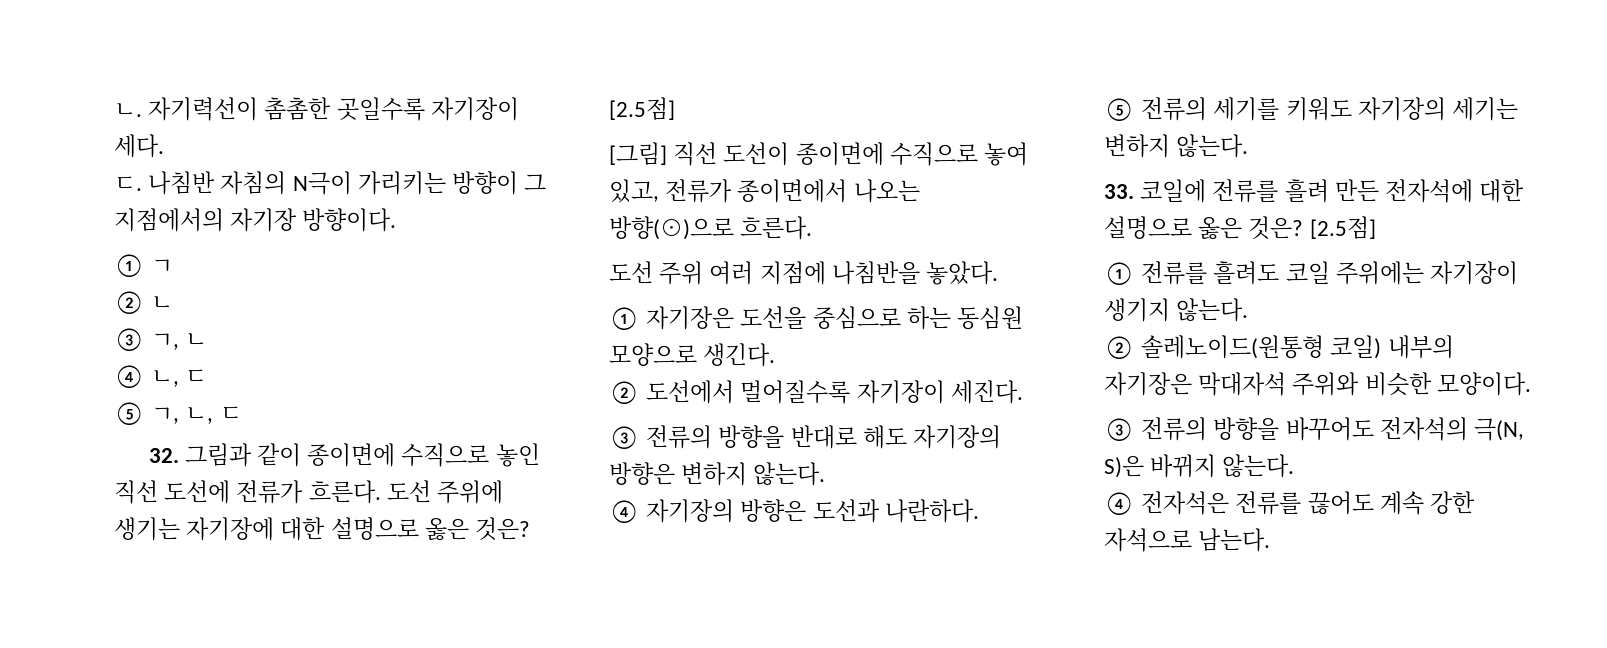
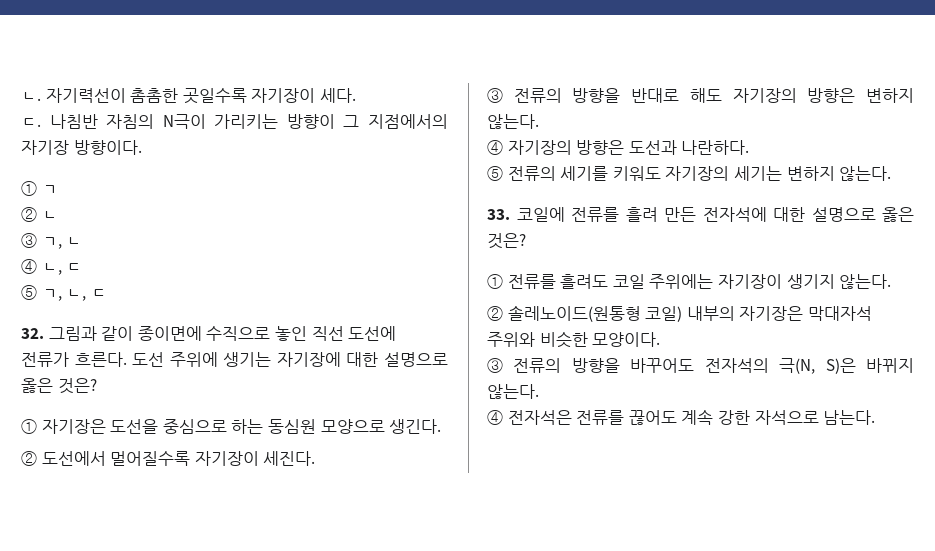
[609,97,675,120] [609,142,1029,166] [609,179,920,203] [609,216,813,240] [609,261,999,285] [2.5점] // [그림] 직선 도선이 종이면에 수직으로 놓여 있고, 전류가 종이면에서 나오는 방향(⊙)으로 흐른다. // 도선 주위 여러 지점에 나침반을 놓았다. -> (97, 386) none
[1309,216,1376,239] [2.5점] -> (526, 241) none

